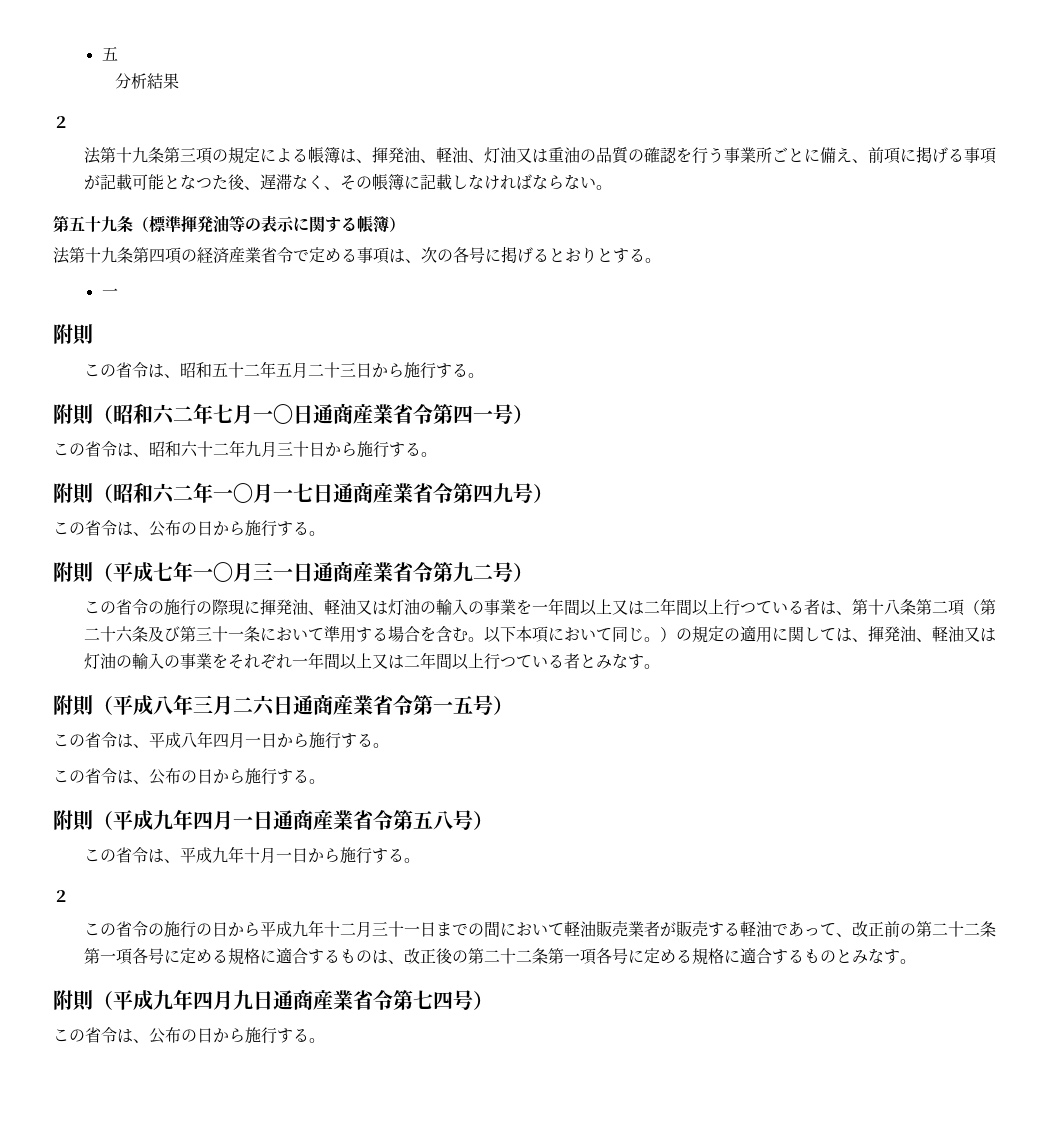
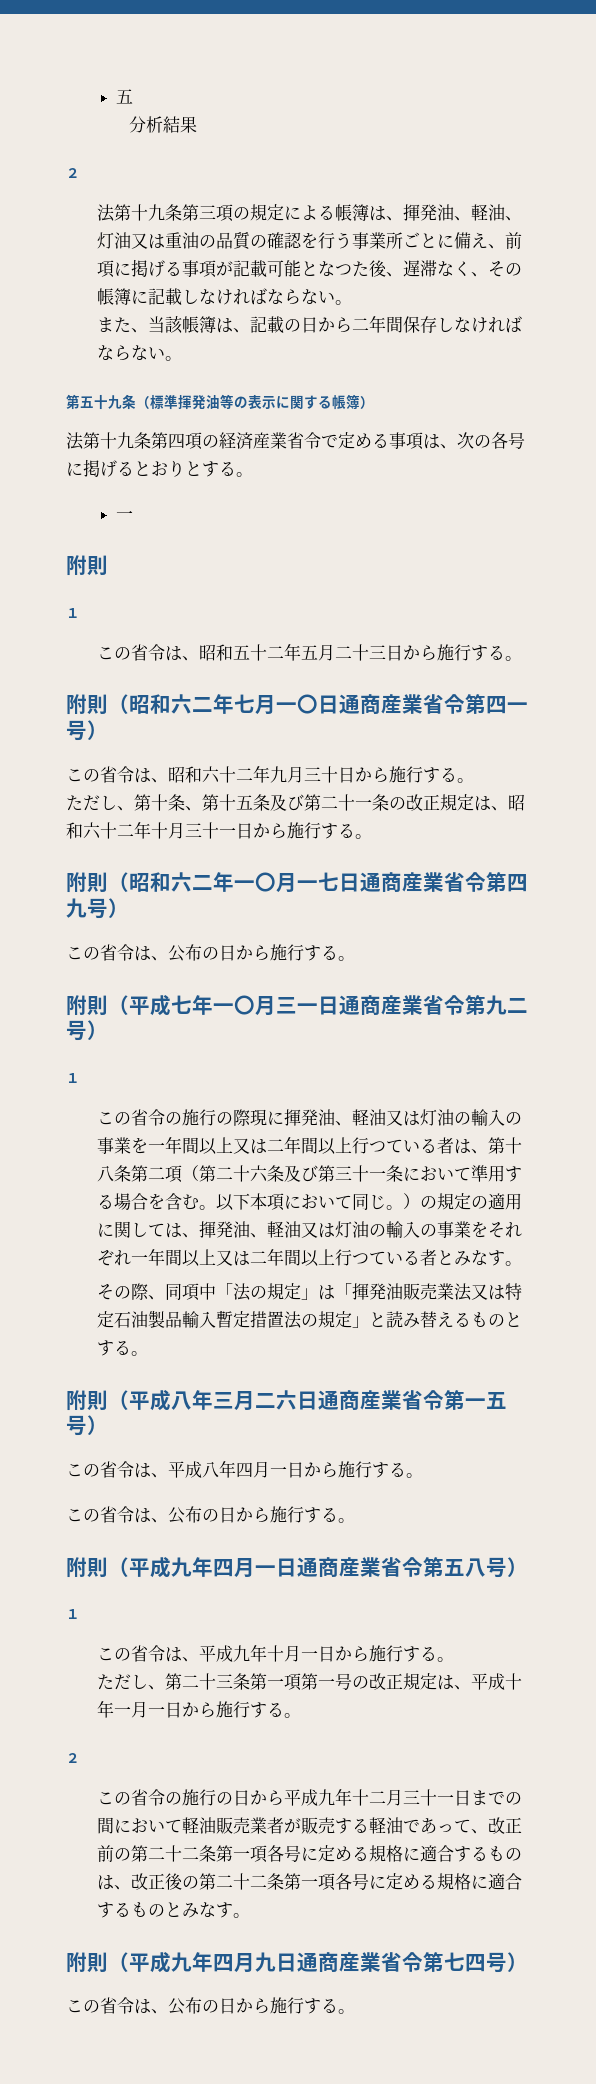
(613, 187) none -> [97,315,523,334] [97,345,183,361] // また、当該帳簿は、記載の日から二年間保存しなければならない。
(93, 334) none -> [66,608,80,618] // １
(437, 454) none -> [66,794,525,811] [66,821,372,839] // ただし、第十条、第十五条及び第二十一条の改正規定は、昭和六十二年十月三十一日から施行する。
(533, 572) none -> [66,1073,80,1083] // １
(661, 666) none -> [97,1283,523,1301] [97,1310,523,1329] [97,1340,149,1356] // その際、同項中「法の規定」は「揮発油販売業法又は特定石油製品輸入暫定措置法の規定」と読み替えるものとする。
(493, 820) none -> [66,1609,80,1619] // １
(421, 860) none -> [97,1673,523,1691] [97,1700,302,1718] // ただし、第二十三条第一項第一号の改正規定は、平成十年一月一日から施行する。

